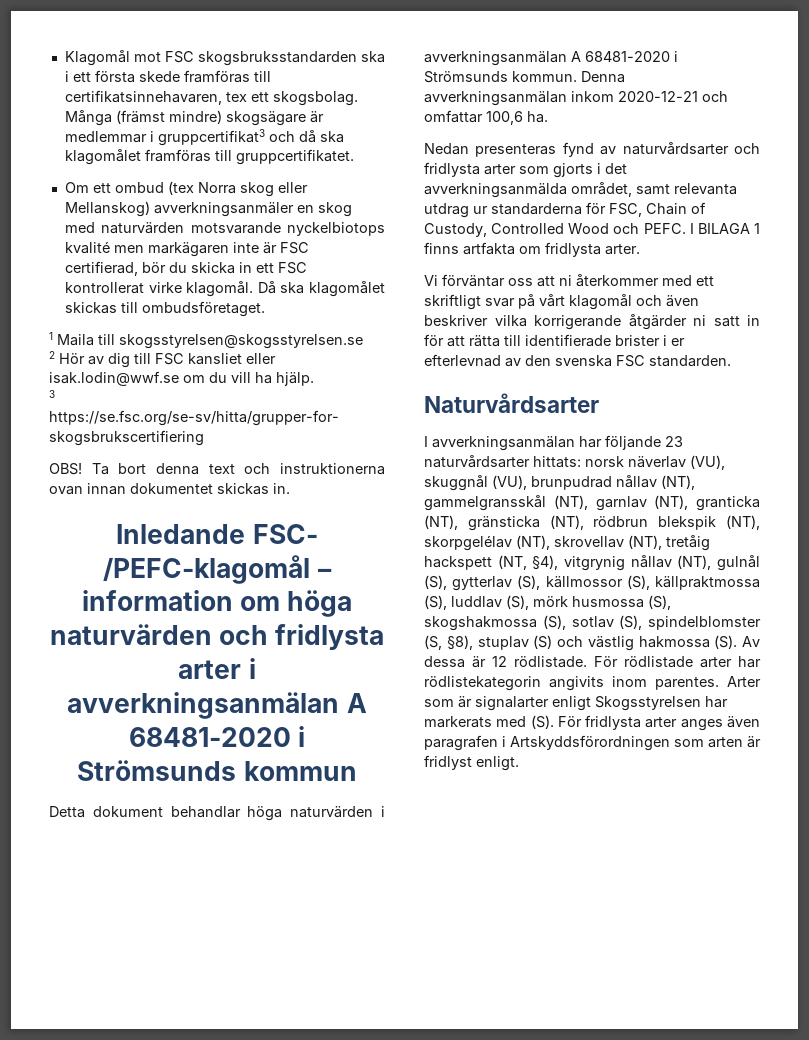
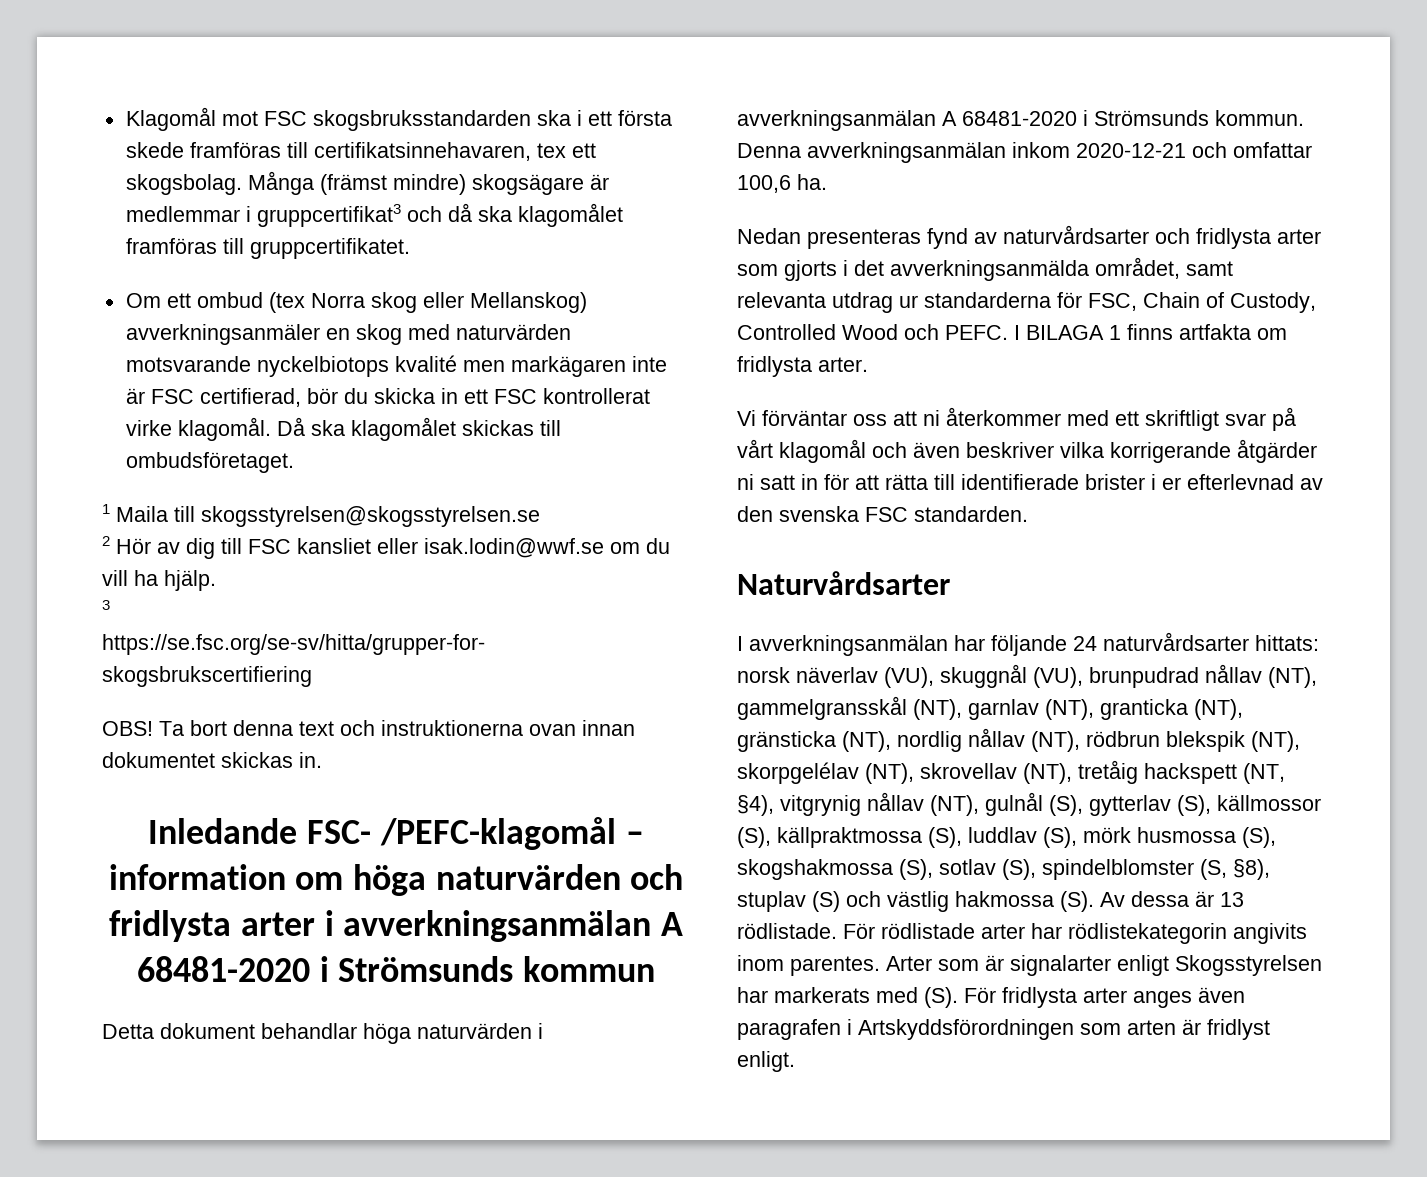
[665,436,683,447] 23 -> [1073,636,1097,651] 24
(584, 522) none -> [897,728,1080,752] nordlig nållav (NT),
[492,656,507,667] 12 -> [1220,892,1244,907] 13

